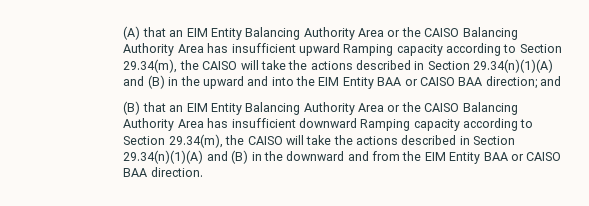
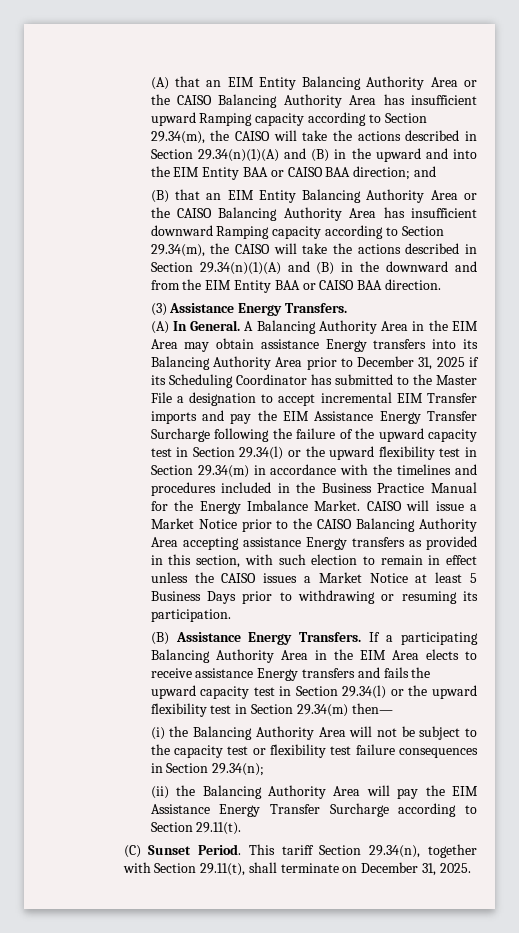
(203, 172) none -> [150,303,348,316] [150,320,479,334] [150,338,478,352] [150,356,479,370] [150,374,477,388] [150,392,477,406] [150,410,477,424] [150,428,477,442] [150,446,477,460] [150,464,478,478] [150,482,478,496] [150,500,477,514] [150,518,478,532] [150,536,478,550] [150,554,478,568] [150,572,477,583] [150,590,478,604] [150,609,231,622] [150,632,478,645] [150,649,477,663] [150,667,431,681] [150,685,477,699] [150,703,393,717] [150,726,478,740] [150,744,478,758] [150,763,265,776] [150,785,478,799] [150,803,477,817] [150,822,242,835] [123,844,478,858] [122,862,471,876] // (3) Assistance Energy Transfers. // (A) In General. A Balancing Authority Area in the EIM Area may obtain assistance Energy transfers into its Balancing Authority Area prior to December 31, 2025 if its Scheduling Coordinator has submitted to the Master File a designation to accept incremental EIM Transfer imports and pay the EIM Assistance Energy Transfer Surcharge following the failure of the upward capacity test in Section 29.34(l) or the upward flexibility test in Section 29.34(m) in accordance with the timelines and procedures included in the Business Practice Manual for the Energy Imbalance Market. CAISO will issue a Market Notice prior to the CAISO Balancing Authority Area accepting assistance Energy transfers as provided in this section, with such election to remain in effect unless the CAISO issues a Market Notice at least 5 Business Days prior to withdrawing or resuming its participation. // (B) Assistance Energy Transfers. If a participating Balancing Authority Area in the EIM Area elects to receive assistance Energy transfers and fails the upward capacity test in Section 29.34(l) or the upward flexibility test in Section 29.34(m) then— // (i) the Balancing Authority Area will not be subject to the capacity test or flexibility test failure consequences in Section 29.34(n); // (ii) the Balancing Authority Area will pay the EIM Assistance Energy Transfer Surcharge according to Section 29.11(t). // (C) Sunset Period. This tariff Section 29.34(n), together with Section 29.11(t), shall terminate on December 31, 2025.

